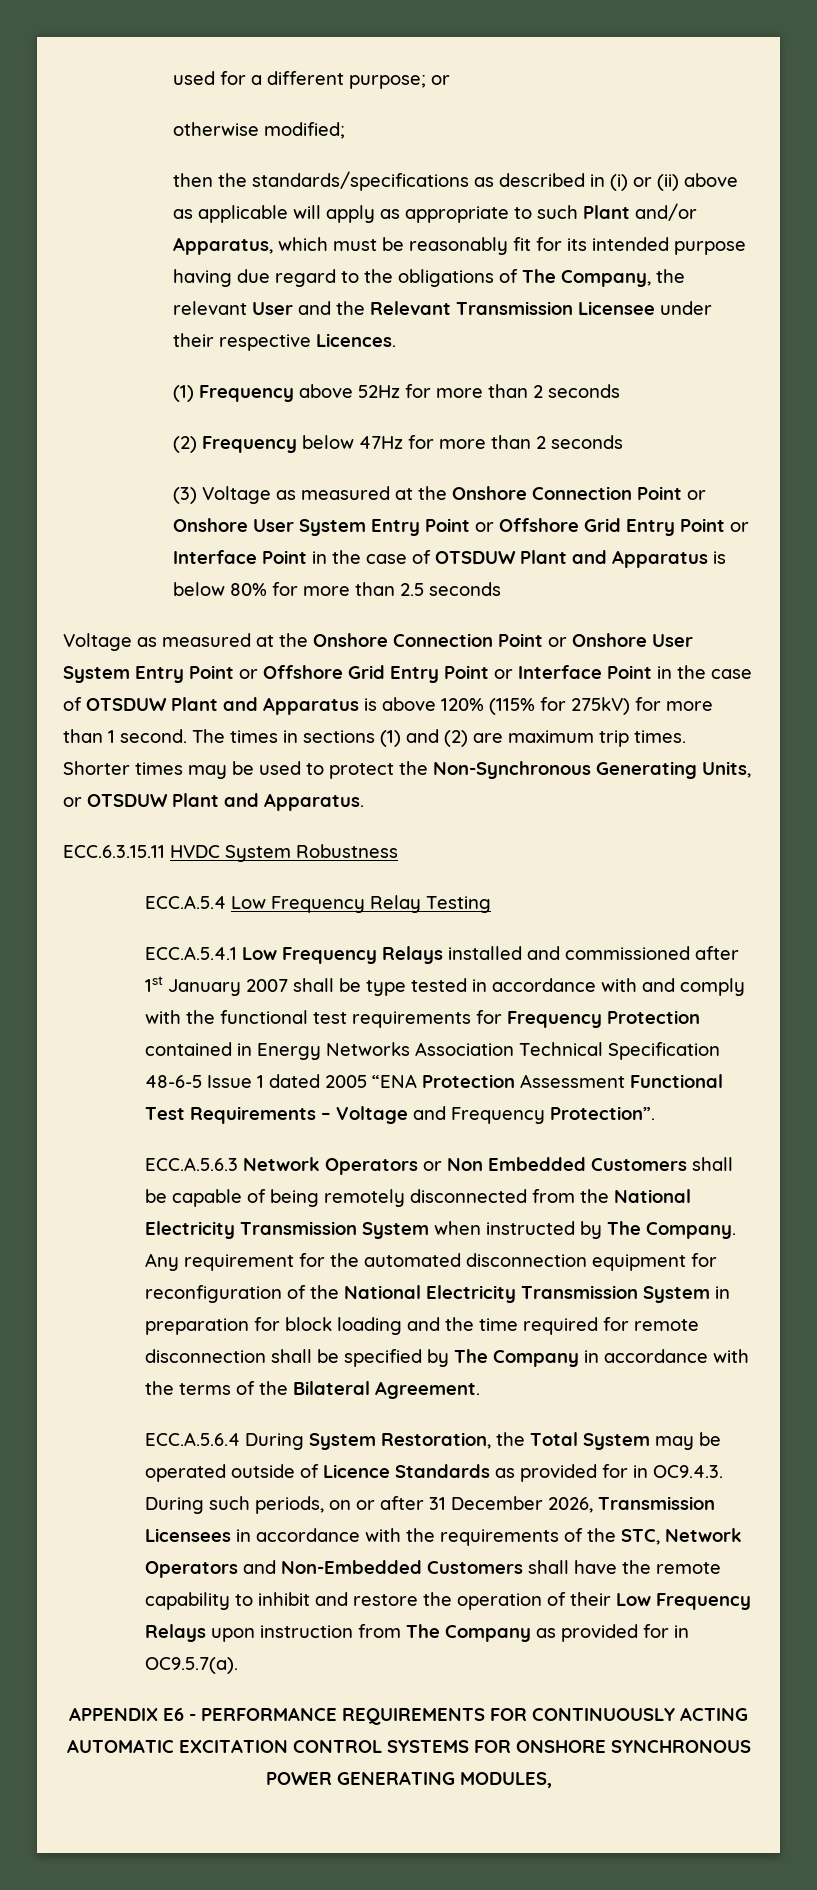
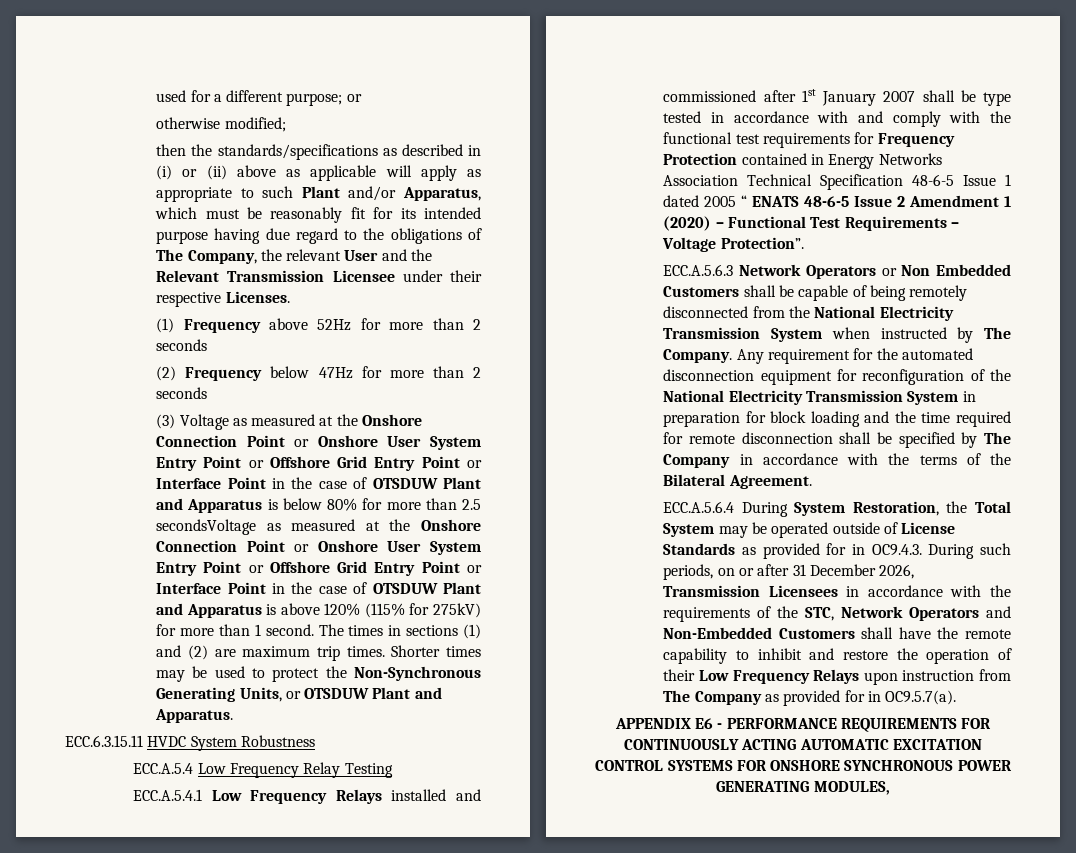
[315,333,396,347] Licences. -> [225,291,290,303] Licenses.
[428,582,501,596] [63,633,132,651] seconds // Voltage -> [156,519,257,535] secondsVoltage
[372,1074,626,1088] “ENA Protection Assessment -> [741,195,1011,207] [663,216,724,231] “ ENATS 48-6-5 Issue 2 Amendment 1 (2020) –
[413,1106,546,1124] and Frequency -> (717, 244) none
[323,1464,391,1478] Licence -> [901,522,956,534] License

